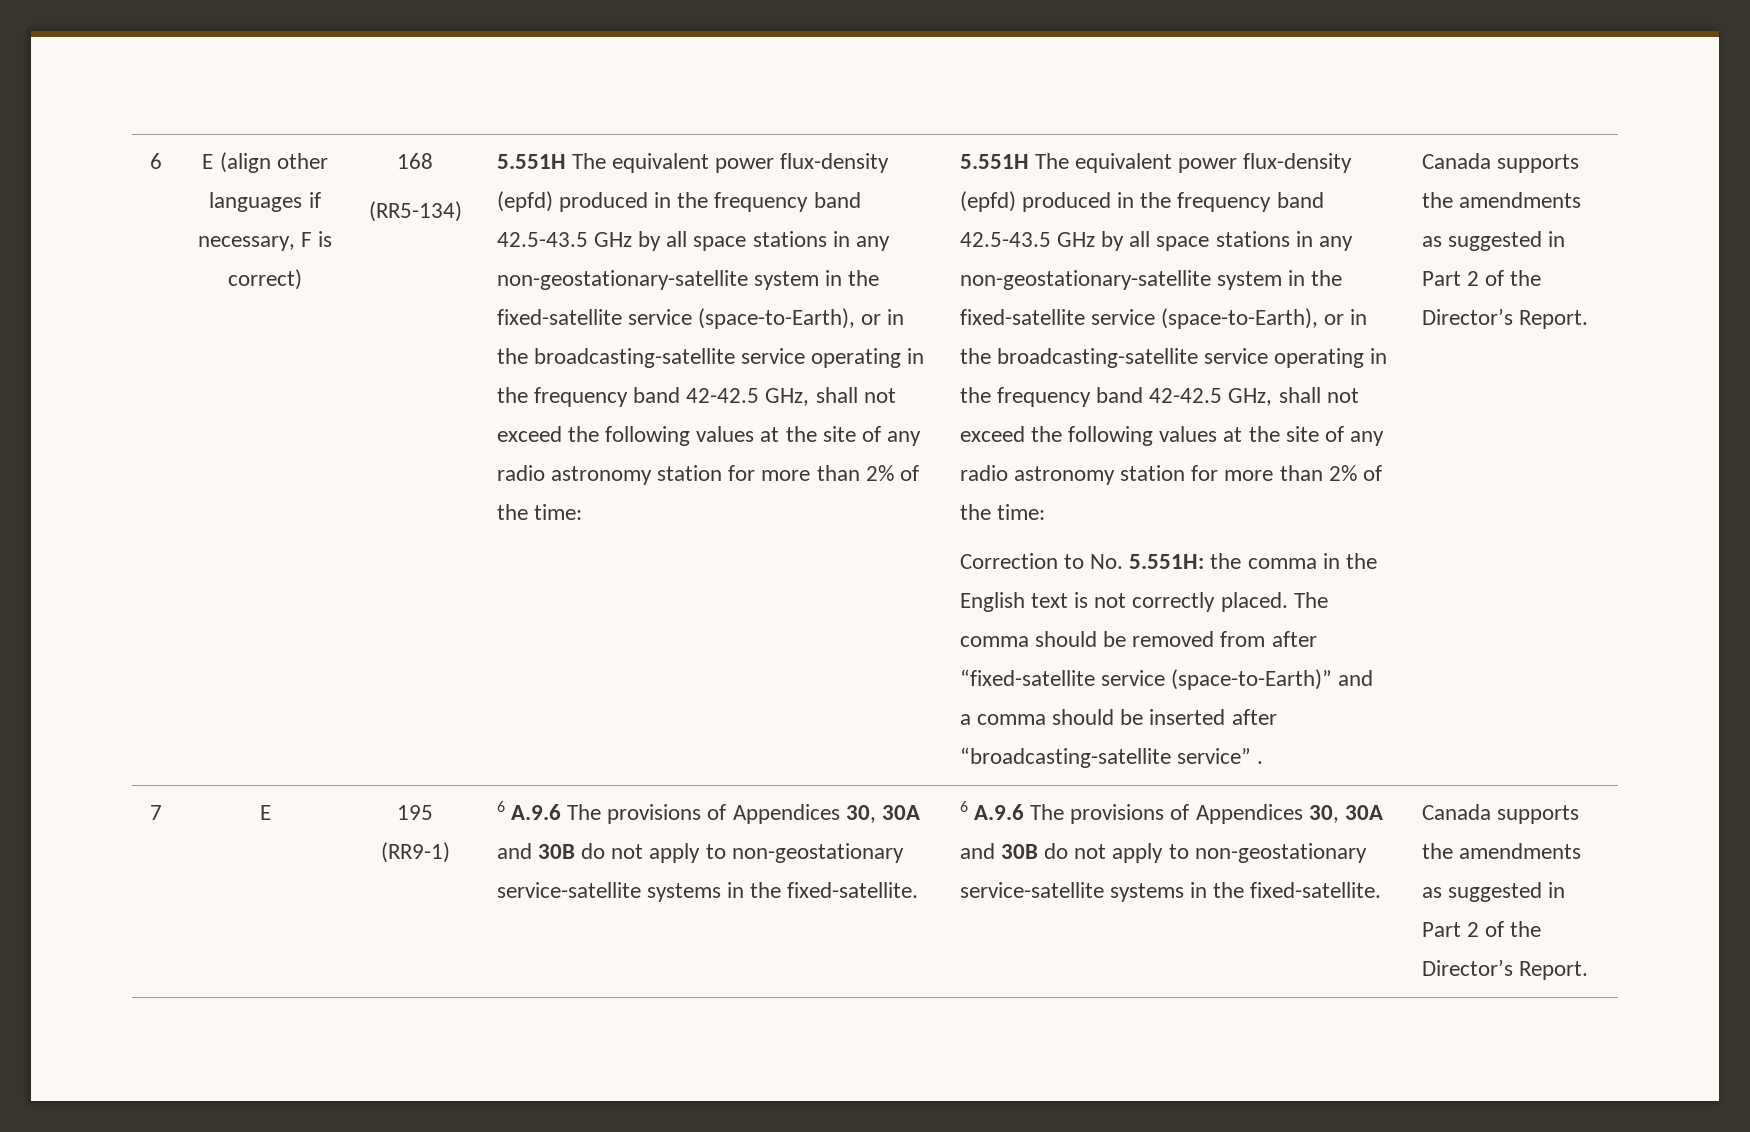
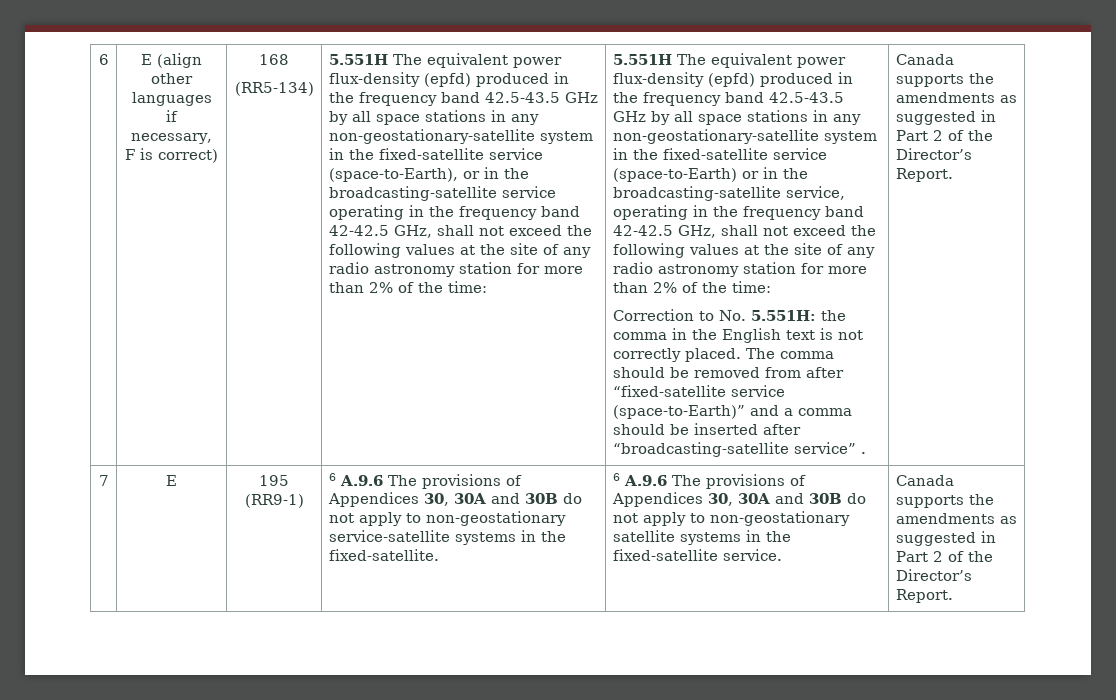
[1160,308,1368,329] [959,348,1268,368] (space-to-Earth), or in the broadcasting-satellite service -> [612,167,808,182] [612,186,845,201] (space-to-Earth) or in the broadcasting-satellite service,
[959,882,1382,902] service-satellite systems in the fixed-satellite. -> [612,530,791,545] [612,549,782,561] satellite systems in the fixed-satellite service.

